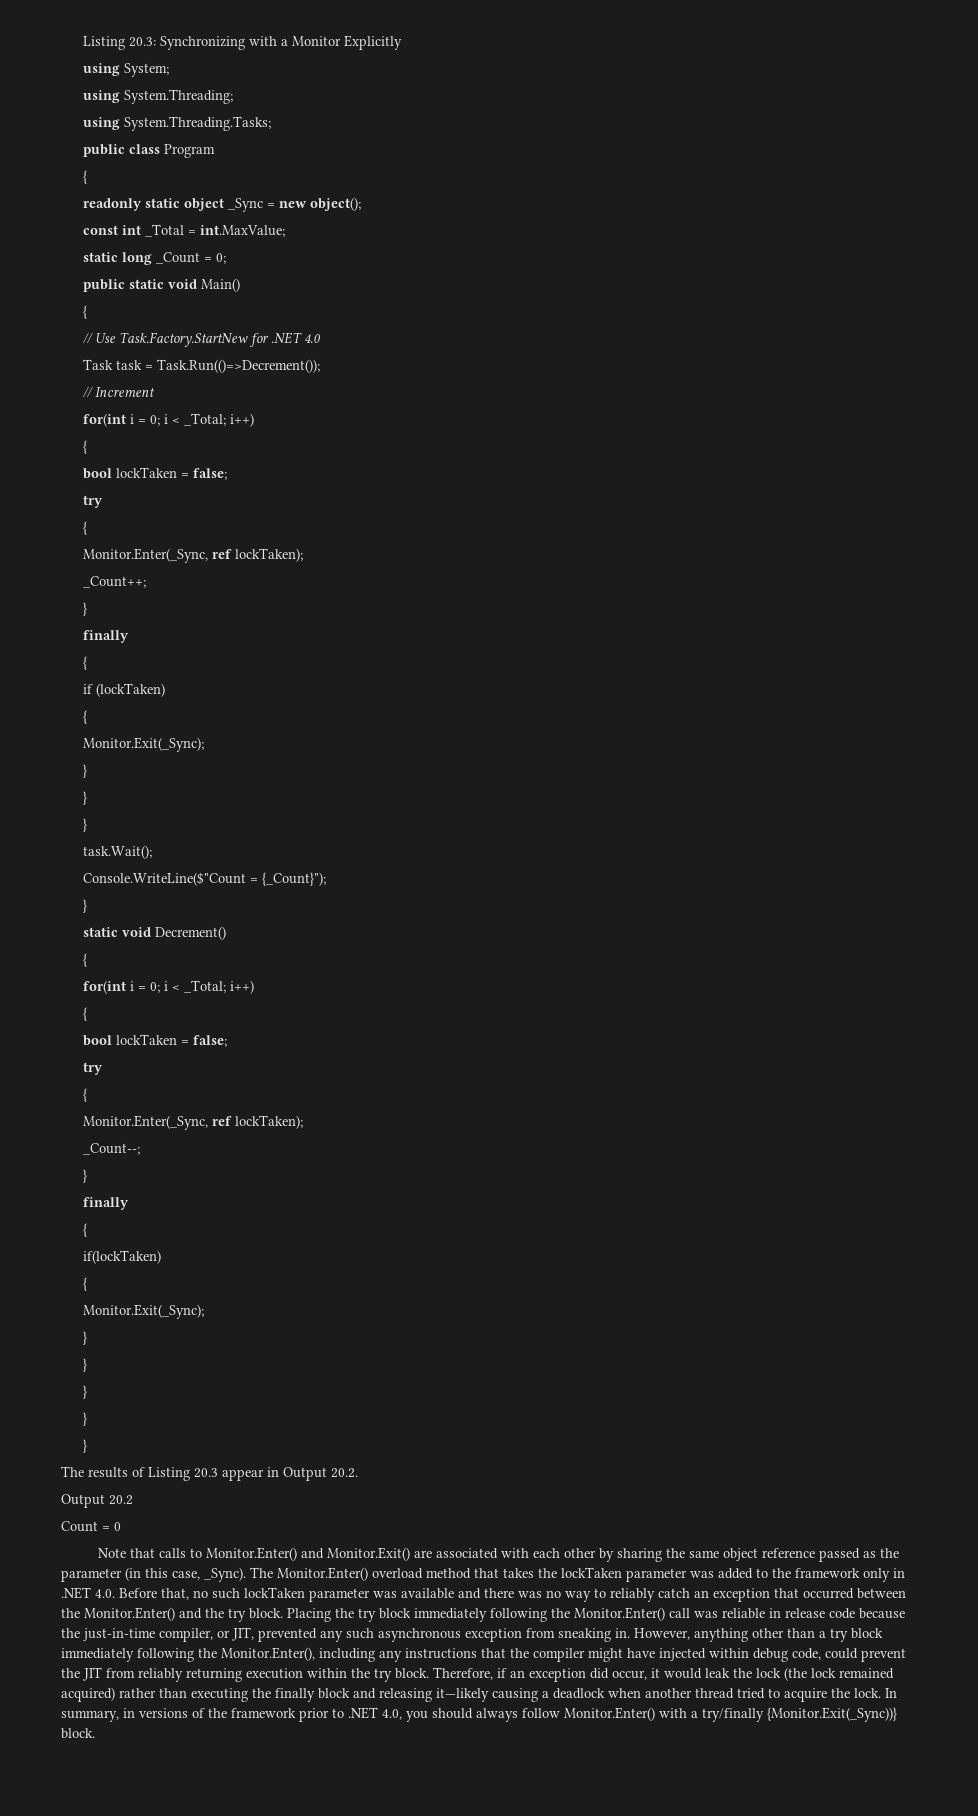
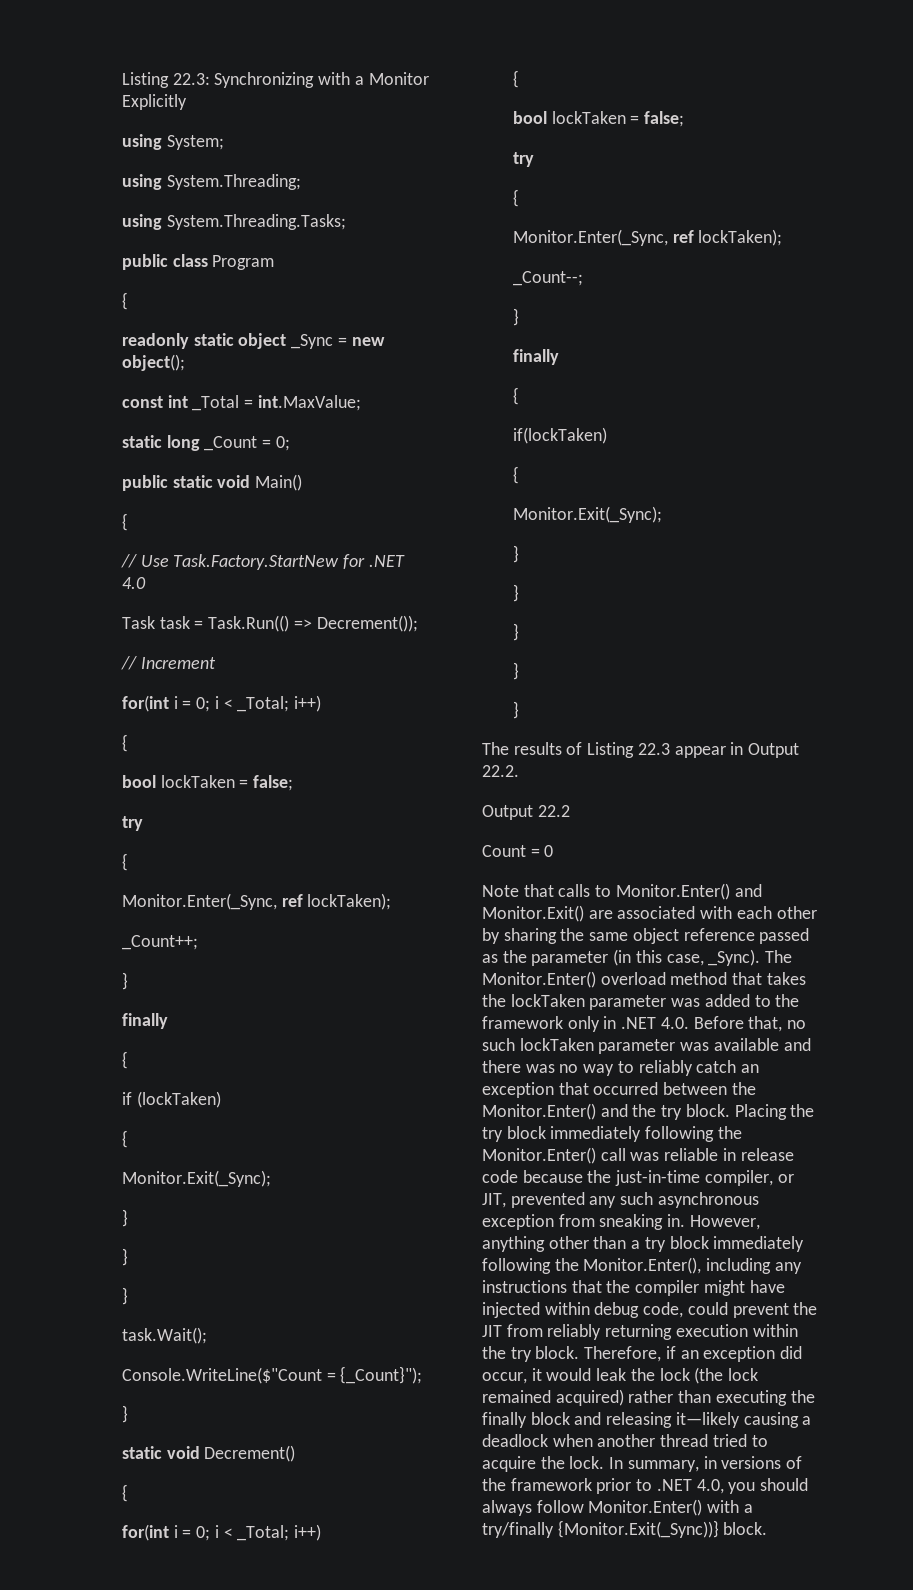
[83,36,157,50] Listing 20.3: -> [121,72,210,88] Listing 22.3:
[157,359,321,373] Task.Run(()=>Decrement()); -> [208,615,418,632] Task.Run(() => Decrement());
[194,1468,218,1478] 20.3 -> [637,743,670,755] 22.3
[331,1468,358,1478] [61,1494,133,1508] 20.2. // Output 20.2 -> [482,765,519,777] [482,805,570,820] 22.2. // Output 22.2

